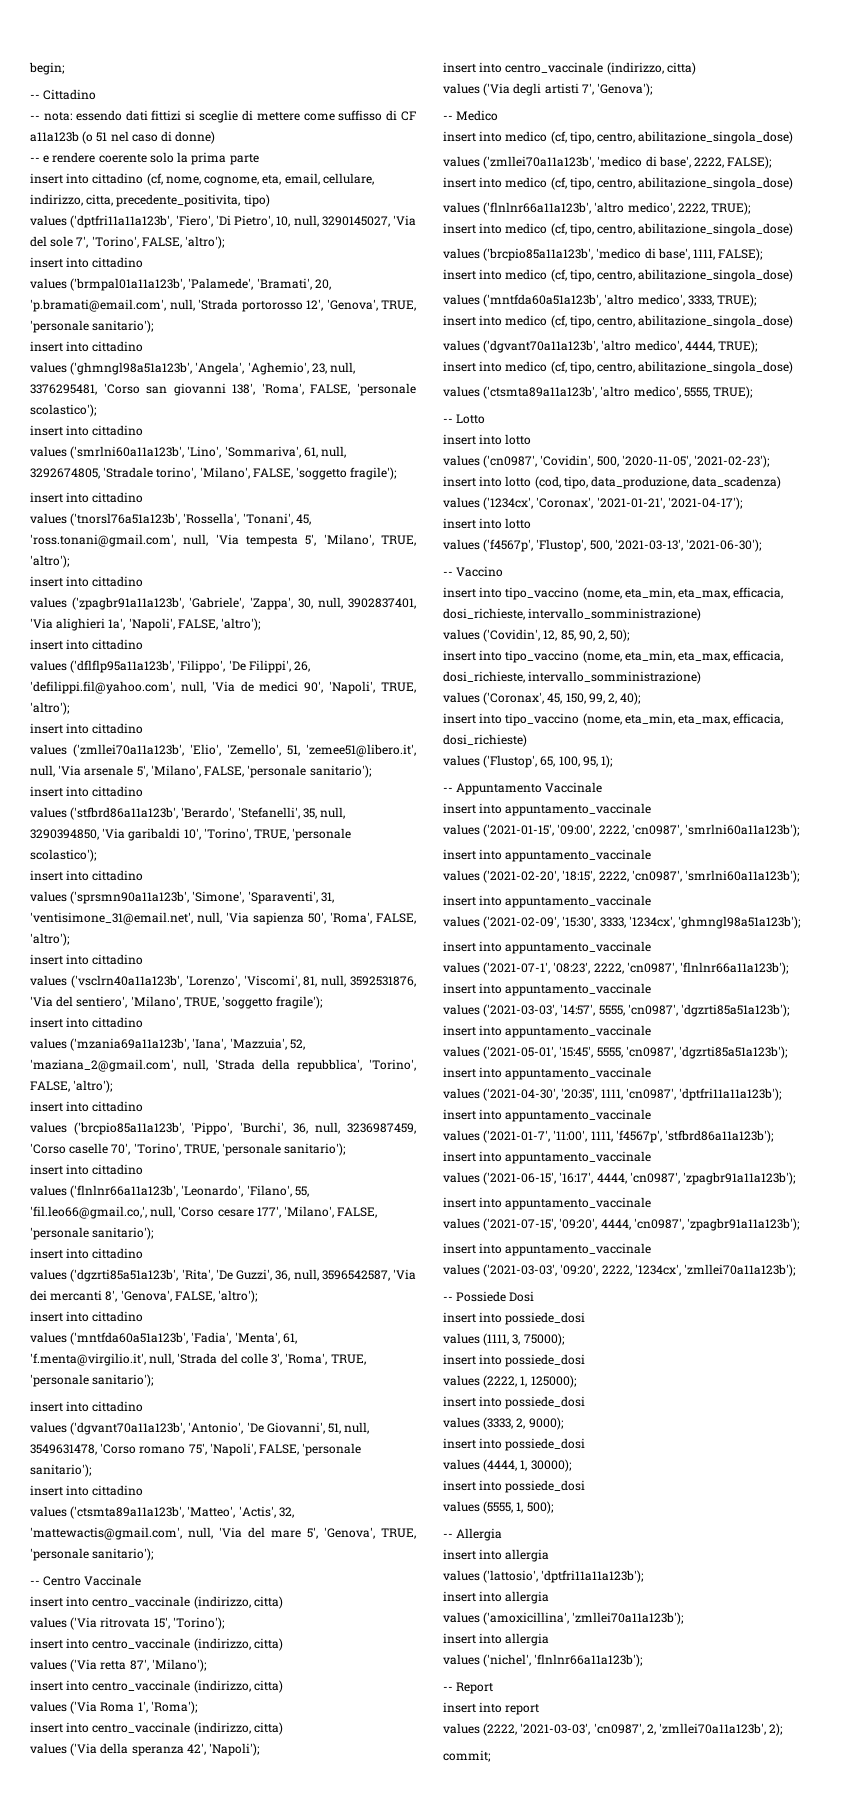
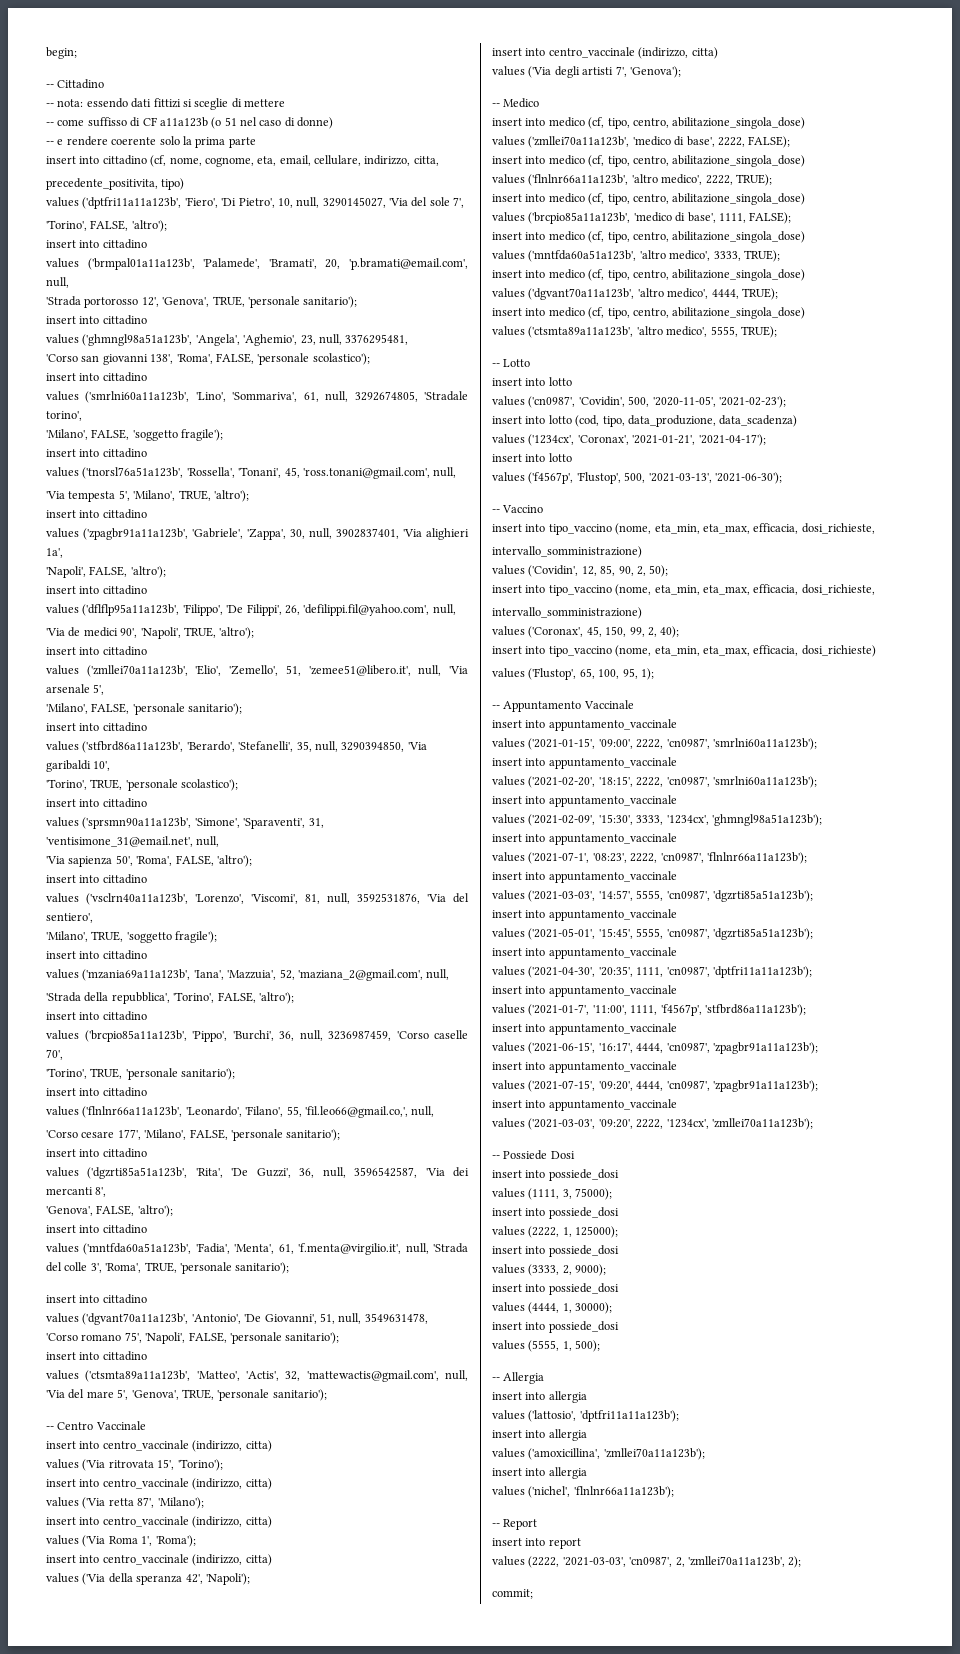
(300, 116) none -> [46,122,54,126] // --
(114, 200) none -> (439, 161) //
(89, 242) none -> (465, 202) //
(195, 305) none -> (69, 282) //
(97, 389) none -> (409, 339) //
(197, 473) none -> (82, 416) //
(209, 540) none -> (457, 472) //
(126, 624) none -> (63, 553) //
(206, 687) none -> (456, 609) //
(148, 771) none -> (105, 689) //
(201, 834) none -> (111, 766) //
(222, 918) none -> (220, 841) //
(128, 1002) none -> (93, 918) //
(208, 1065) none -> (450, 974) //
(131, 1149) none -> (63, 1054) //
(176, 1212) none -> (435, 1111) //
(118, 1296) none -> (107, 1192) //
(97, 1449) none -> (428, 1318) //
(525, 614) none -> (875, 528) //
(525, 677) none -> (875, 589) //

